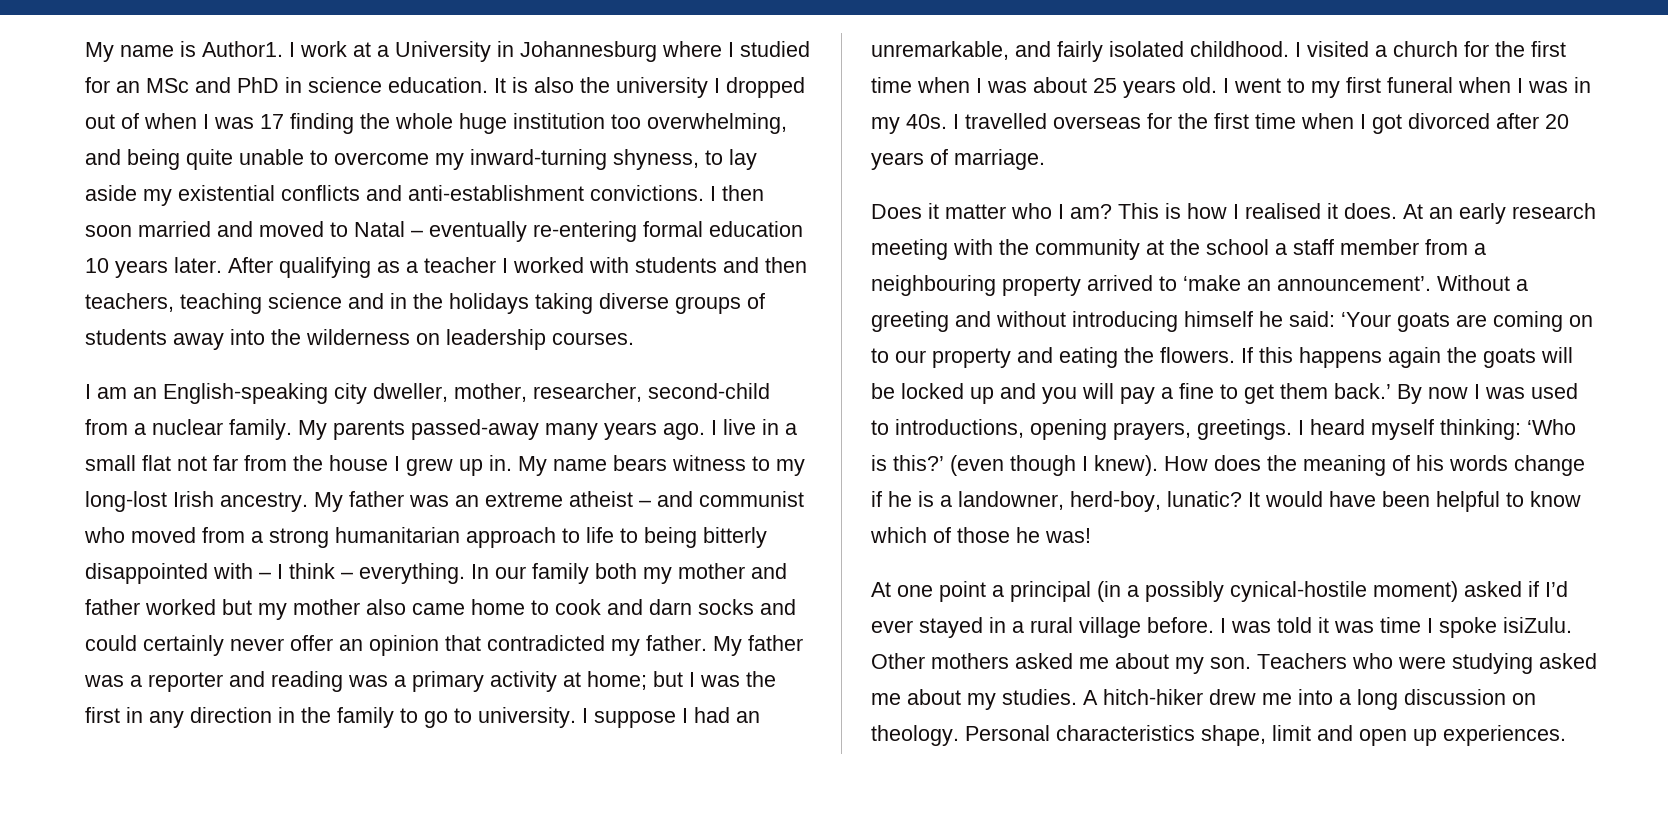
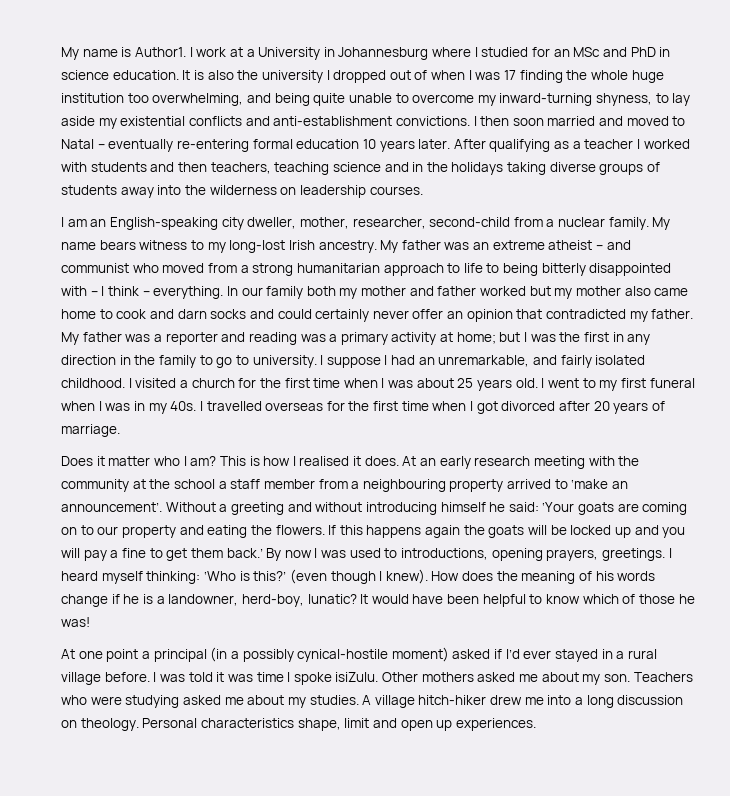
[333,419,797,440] [85,455,547,476] parents passed-away many years ago. I live in a small flat not far from the house I grew up in. My -> (671, 223) none
(1098, 697) none -> [374,695,415,708] village

